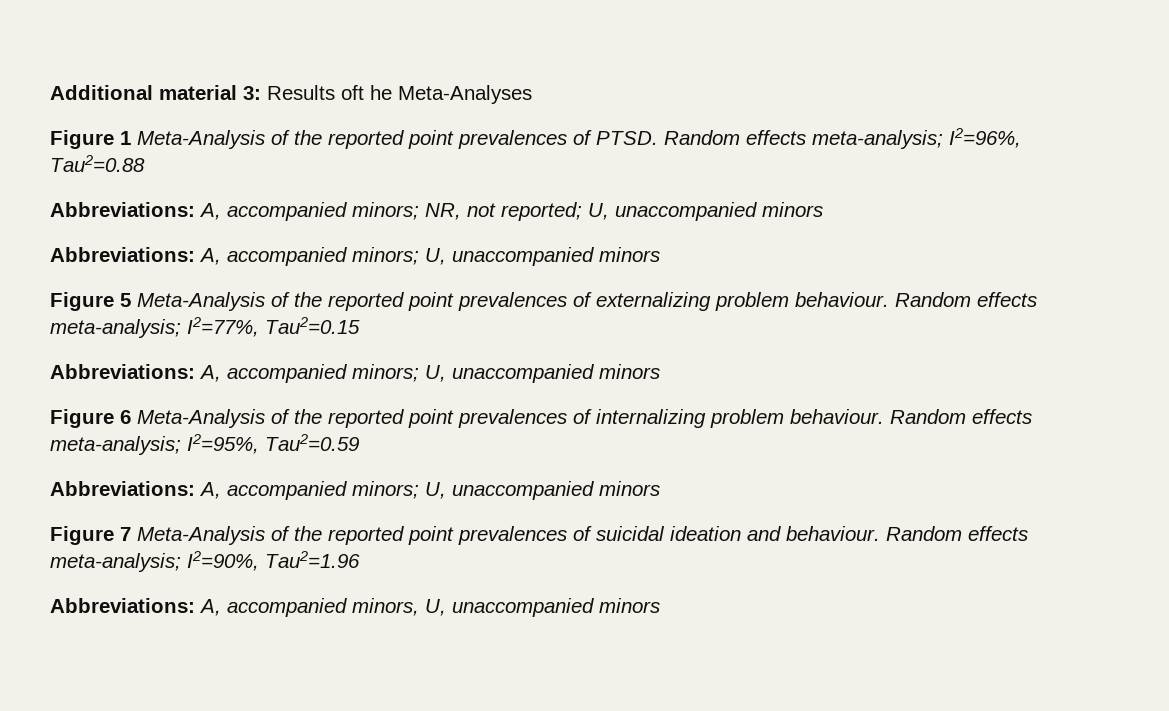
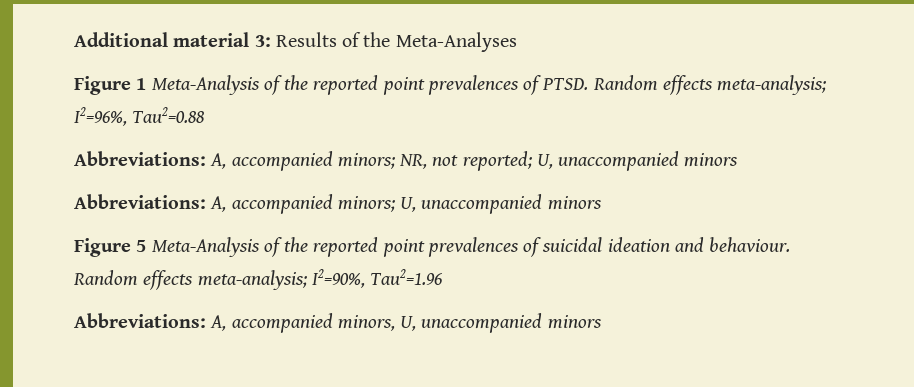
[341,85,392,100] oft he -> [342,32,391,47] of the
[596,292,1037,311] [50,317,360,338] [50,364,660,383] [50,409,1032,428] [50,434,359,455] [50,481,660,500] [50,526,592,545] externalizing problem behaviour. Random effects meta-analysis; I2=77%, Tau2=0.15 // Abbreviations: A, accompanied minors; U, unaccompanied minors // Figure 6 Meta-Analysis of the reported point prevalences of internalizing problem behaviour. Random effects meta-analysis; I2=95%, Tau2=0.59 // Abbreviations: A, accompanied minors; U, unaccompanied minors // Figure 7 Meta-Analysis of the reported point prevalences of -> (543, 247) none

